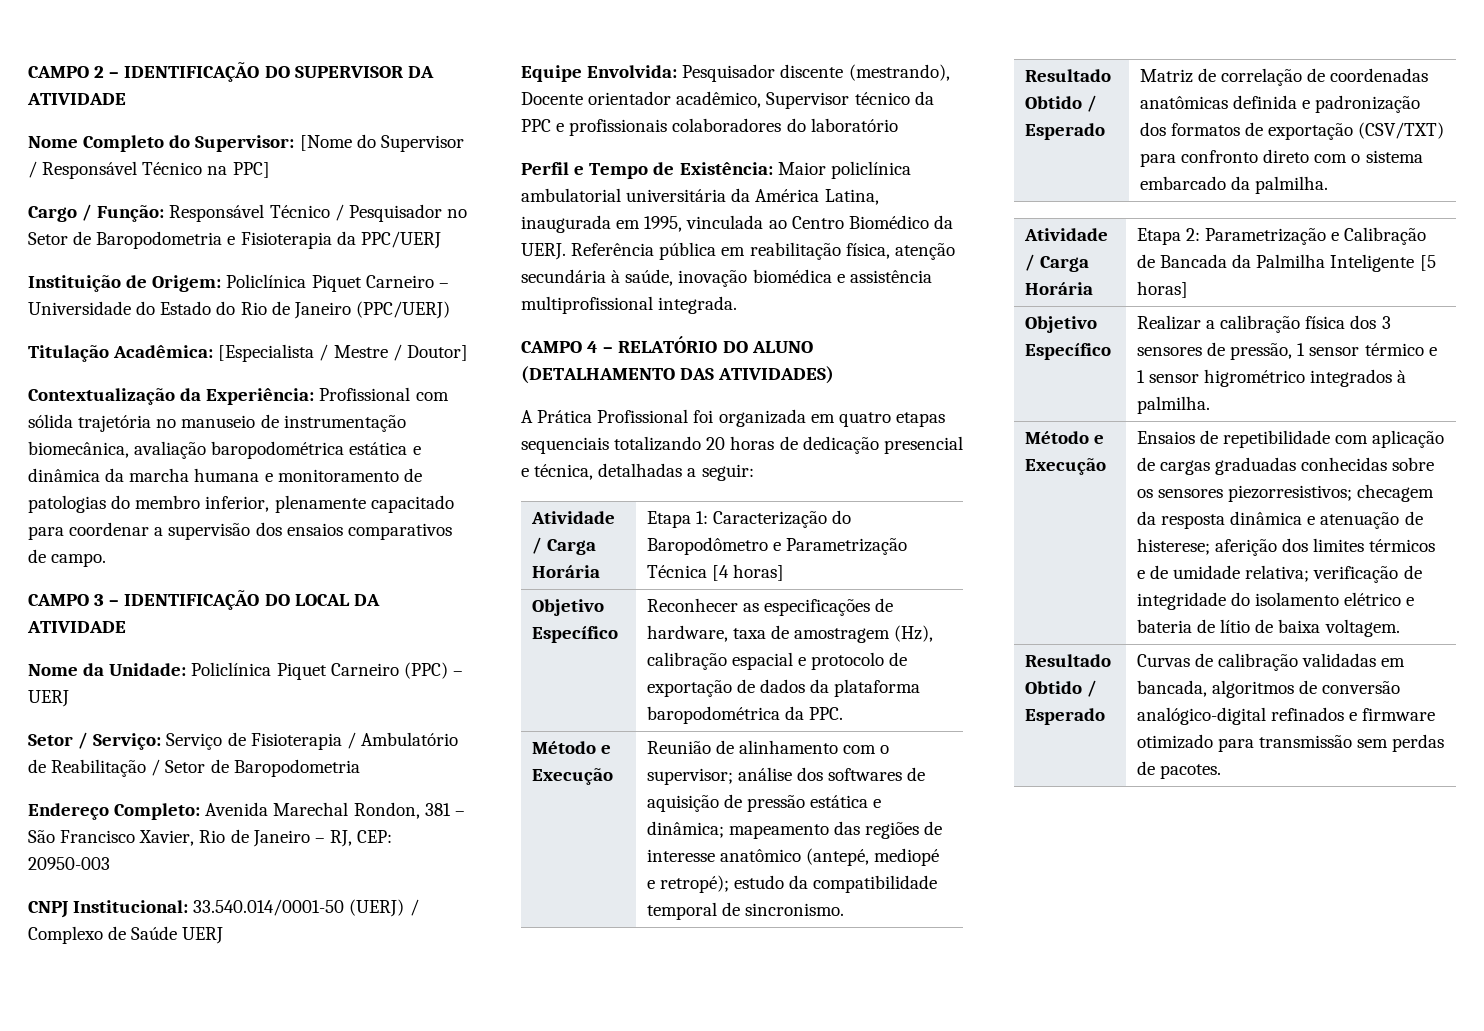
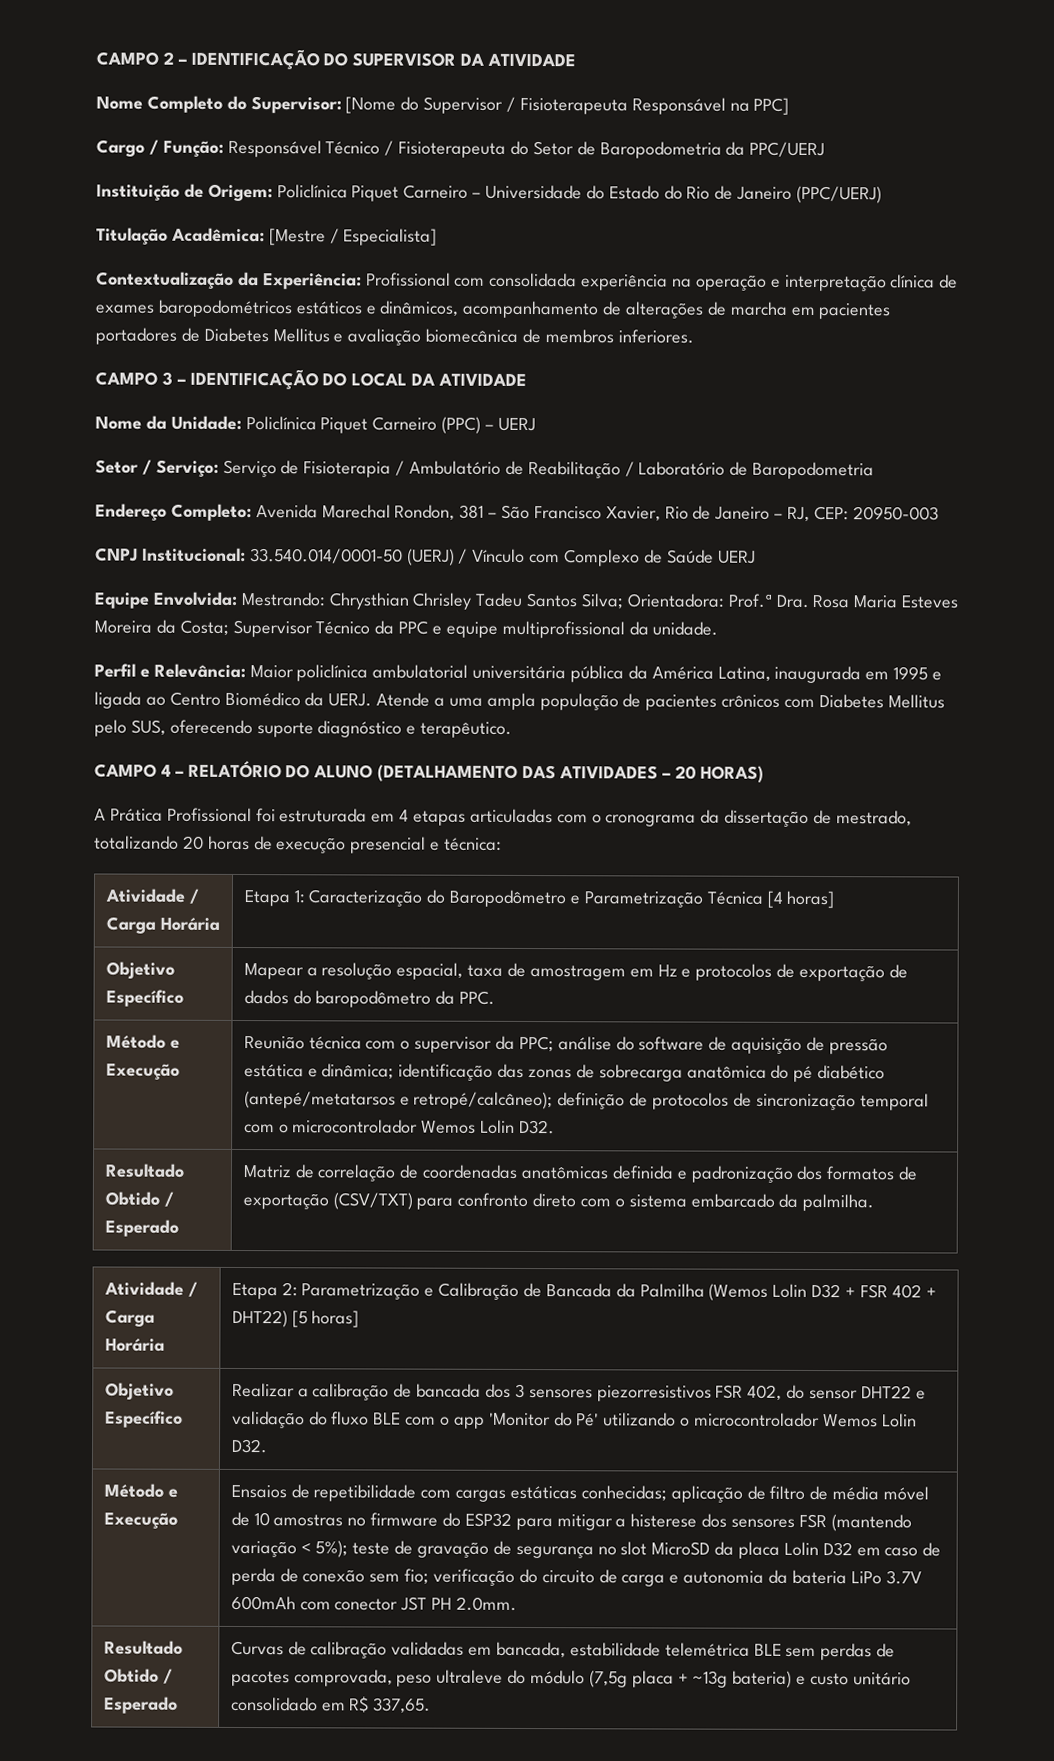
[42,161,203,179] Responsável Técnico -> [519,97,726,115] Fisioterapeuta Responsável
[348,204,467,222] [28,231,332,249] Pesquisador no Setor de Baropodometria e Fisioterapia -> [398,140,722,159] Fisioterapeuta do Setor de Baropodometria
[218,344,468,362] [Especialista / Mestre / Doutor] -> [268,228,438,246] [Mestre / Especialista]
[28,414,406,432] [28,441,421,459] [28,468,422,482] [28,495,454,513] [28,522,452,540] [28,549,107,567] sólida trajetória no manuseio de instrumentação biomecânica, avaliação baropodométrica estática e dinâmica da marcha humana e monitoramento de patologias do membro inferior, plenamente capacitado para coordenar a supervisão dos ensaios comparativos de campo. -> [489,272,959,292] [95,299,892,320] [95,327,694,346] consolidada experiência na operação e interpretação clínica de exames baropodométricos estáticos e dinâmicos, acompanhamento de alterações de marcha em pacientes portadores de Diabetes Mellitus e avaliação biomecânica de membros inferiores.
[165,760,206,773] Setor -> [638,461,726,476] Laboratório
(419, 907) none -> [472,548,561,564] Vínculo com
[682,64,950,82] [521,91,934,109] [521,118,898,136] Pesquisador discente (mestrando), Docente orientador acadêmico, Supervisor técnico da PPC e profissionais colaboradores do laboratório -> [240,591,959,610] [94,619,719,639] Mestrando: Chrysthian Chrisley Tadeu Santos Silva; Orientadora: Prof.ª Dra. Rosa Maria Esteves Moreira da Costa; Supervisor Técnico da PPC e equipe multiprofissional da unidade.
[589,162,773,179] Tempo de Existência: -> [153,663,246,679] Relevância:
(727, 195) none -> [570,665,625,683] pública
[644,215,764,232] 1995, vinculada -> [893,666,943,681] [94,691,142,709] 1995 e ligada
[571,242,955,260] [521,269,932,287] [521,296,738,314] Referência pública em reabilitação física, atenção secundária à saúde, inovação biomédica e assistência multiprofissional integrada. -> [376,692,945,711] [94,719,513,738] Atende a uma ampla população de pacientes crônicos com Diabetes Mellitus pelo SUS, oferecendo suporte diagnóstico e terapêutico.
[718,366,835,384] ATIVIDADES) -> [558,765,765,783] ATIVIDADES – 20 HORAS)
[718,409,945,427] [521,437,609,454] organizada em quatro etapas sequenciais -> [279,808,912,827] estruturada em 4 etapas articuladas com o cronograma da dissertação de mestrado,
[802,436,879,454] dedicação -> [276,838,347,854] execução
[534,463,754,481] técnica, detalhadas a seguir: -> [444,837,503,851] técnica:
[646,598,894,616] [646,625,934,643] [646,652,885,670] Reconhecer as especificações de hardware, taxa de amostragem (Hz), calibração espacial e protocolo -> [243,962,773,981] Mapear a resolução espacial, taxa de amostragem em Hz e protocolos
[810,679,921,697] [646,706,780,724] da plataforma baropodométrica -> [292,990,432,1008] do baropodômetro
[716,740,890,754] [646,767,903,785] de alinhamento com o supervisor; análise dos softwares -> [308,1035,705,1053] técnica com o supervisor da PPC; análise do software
[729,821,943,839] [646,848,940,866] [646,875,938,893] [646,902,845,920] mapeamento das regiões de interesse anatômico (antepé, mediopé e retropé); estudo da compatibilidade temporal de sincronismo. -> [398,1063,886,1083] [243,1091,929,1111] [243,1119,555,1135] identificação das zonas de sobrecarga anatômica do pé diabético (antepé/metatarsos e retropé/calcâneo); definição de protocolos de sincronização temporal com o microcontrolador Wemos Lolin D32.
[1330,254,1415,272] Inteligente -> [708,1283,937,1301] [231,1309,288,1328] (Wemos Lolin D32 + FSR 402 + DHT22)
[1305,316,1346,329] física -> [393,1383,482,1398] de bancada
[1207,342,1437,360] [1136,369,1407,387] [1136,396,1210,414] de pressão, 1 sensor térmico e 1 sensor higrométrico integrados à palmilha. -> [596,1384,926,1402] [231,1410,917,1429] [230,1438,268,1454] piezorresistivos FSR 402, do sensor DHT22 e validação do fluxo BLE com o app 'Monitor do Pé' utilizando o microcontrolador Wemos Lolin D32.
[1372,430,1445,448] [1136,457,1435,475] [1136,484,1435,502] [1136,511,1423,529] [1136,538,1436,556] [1136,565,1422,583] [1136,592,1415,610] [1136,619,1400,637] aplicação de cargas graduadas conhecidas sobre os sensores piezorresistivos; checagem da resposta dinâmica e atenuação de histerese; aferição dos limites térmicos e de umidade relativa; verificação de integridade do isolamento elétrico e bateria de lítio de baixa voltagem. -> [455,1485,929,1503] [230,1511,912,1532] [230,1540,942,1559] [230,1567,922,1587] [230,1595,517,1611] cargas estáticas conhecidas; aplicação de filtro de média móvel de 10 amostras no firmware do ESP32 para mitigar a histerese dos sensores FSR (mantendo variação < 5%); teste de gravação de segurança no slot MicroSD da placa Lolin D32 em caso de perda de conexão sem fio; verificação do circuito de carga e autonomia da bateria LiPo 3.7V 600mAh com conector JST PH 2.0mm.
[1212,680,1401,698] [1136,707,1436,725] [1136,734,1445,752] [1136,761,1222,779] algoritmos de conversão analógico-digital refinados e firmware otimizado para transmissão sem perdas de pacotes. -> [569,1642,896,1661] [230,1669,911,1688] [230,1696,432,1714] estabilidade telemétrica BLE sem perdas de pacotes comprovada, peso ultraleve do módulo (7,5g placa + ~13g bateria) e custo unitário consolidado em R$ 337,65.

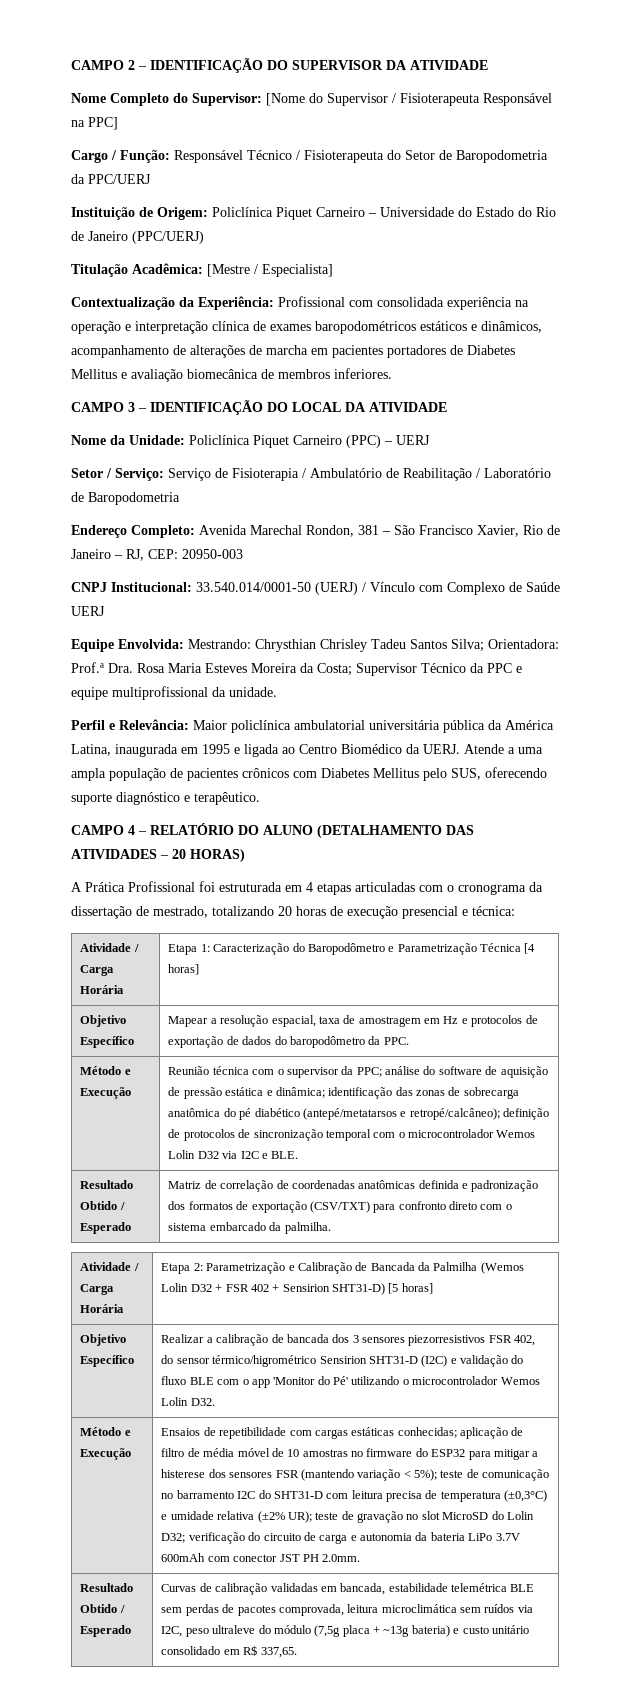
[518,1119,555,1135] D32. -> [197,1151,299,1159] D32 via I2C e BLE.
[231,1309,288,1328] DHT22) -> [282,1283,386,1295] Sensirion SHT31-D)
[860,1385,912,1399] DHT22 -> [212,1355,448,1367] térmico/higrométrico Sensirion SHT31-D (I2C)
[416,1540,942,1559] [230,1567,430,1586] gravação de segurança no slot MicroSD da placa Lolin D32 em caso de perda de conexão sem fio; -> [482,1469,550,1481] [161,1490,548,1502] [161,1511,534,1523] [161,1533,186,1543] comunicação no barramento I2C do SHT31-D com leitura precisa de temperatura (±0,3°C) e umidade relativa (±2% UR); teste de gravação no slot MicroSD do Lolin D32;
(393, 1678) none -> [347,1604,533,1613] [161,1626,183,1637] leitura microclimática sem ruídos via I2C,

